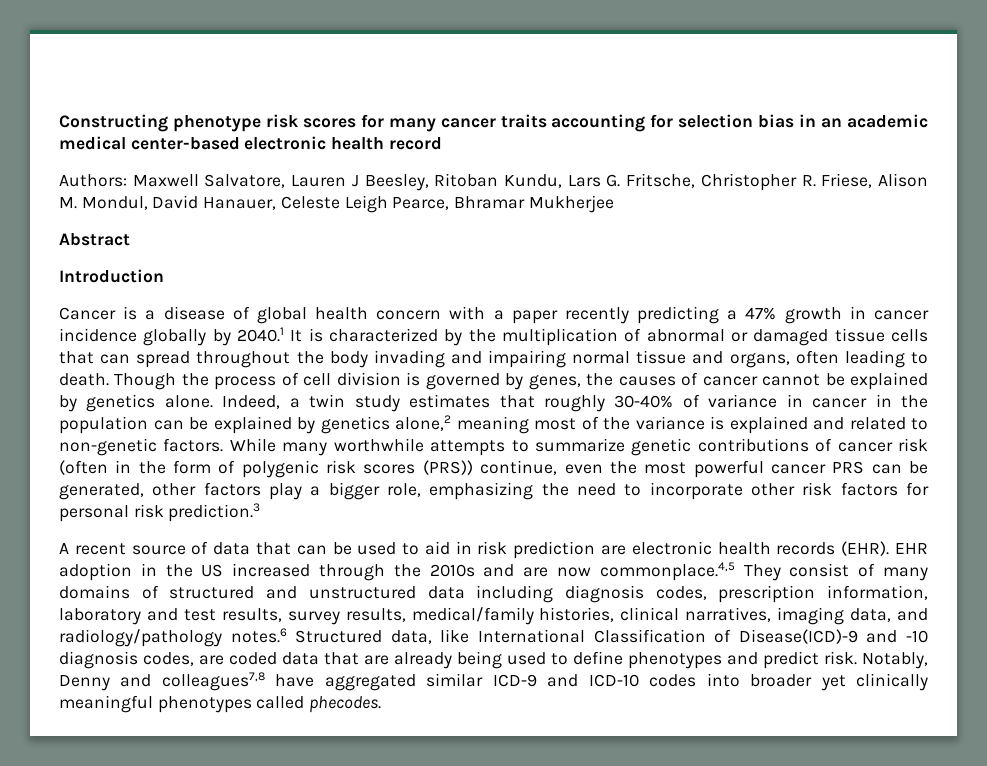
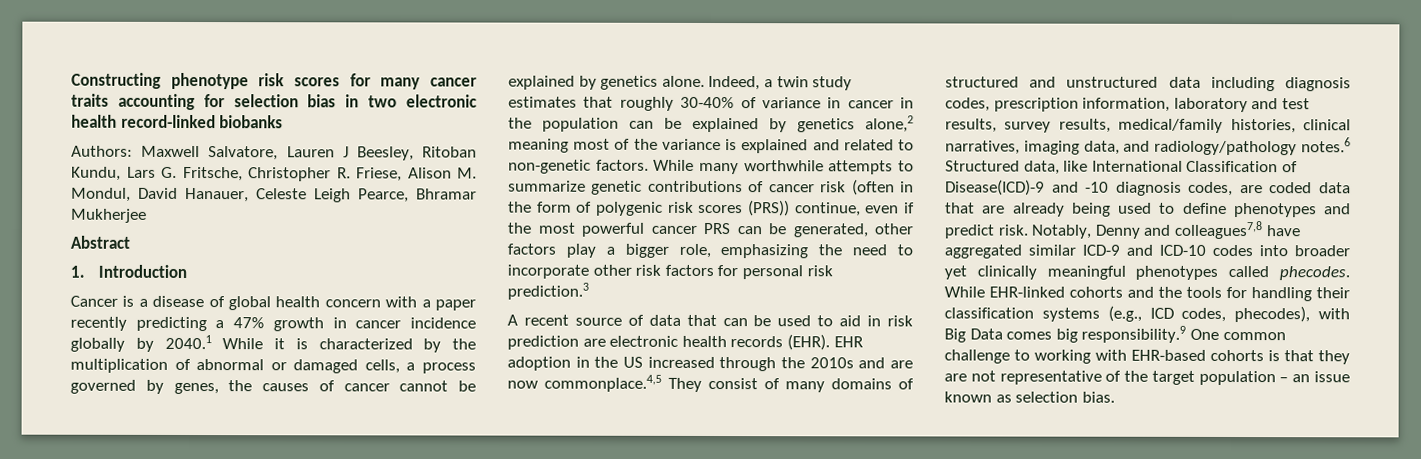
[821,114,929,128] [59,136,442,150] an academic medical center-based electronic health record -> [368,94,477,108] [71,114,284,129] two electronic health record-linked biobanks
(130, 239) none -> [70,265,85,278] 1.
[290,330,303,342] It -> [222,338,285,350] While it
[834,328,929,342] [59,350,928,368] [59,372,421,390] tissue cells that can spread throughout the body invading and impairing normal tissue and organs, often leading to death. Though the process of cell division is -> [364,359,476,374] cells, a process
(603, 469) none -> [904,202,915,214] if
(382, 704) none -> [944,286,1350,302] [944,305,1350,323] [944,325,1286,343] [944,349,1350,365] [944,370,1350,386] [944,391,1115,403] While EHR-linked cohorts and the tools for handling their classification systems (e.g., ICD codes, phecodes), with Big Data comes big responsibility.9 One common challenge to working with EHR-based cohorts is that they are not representative of the target population – an issue known as selection bias.

